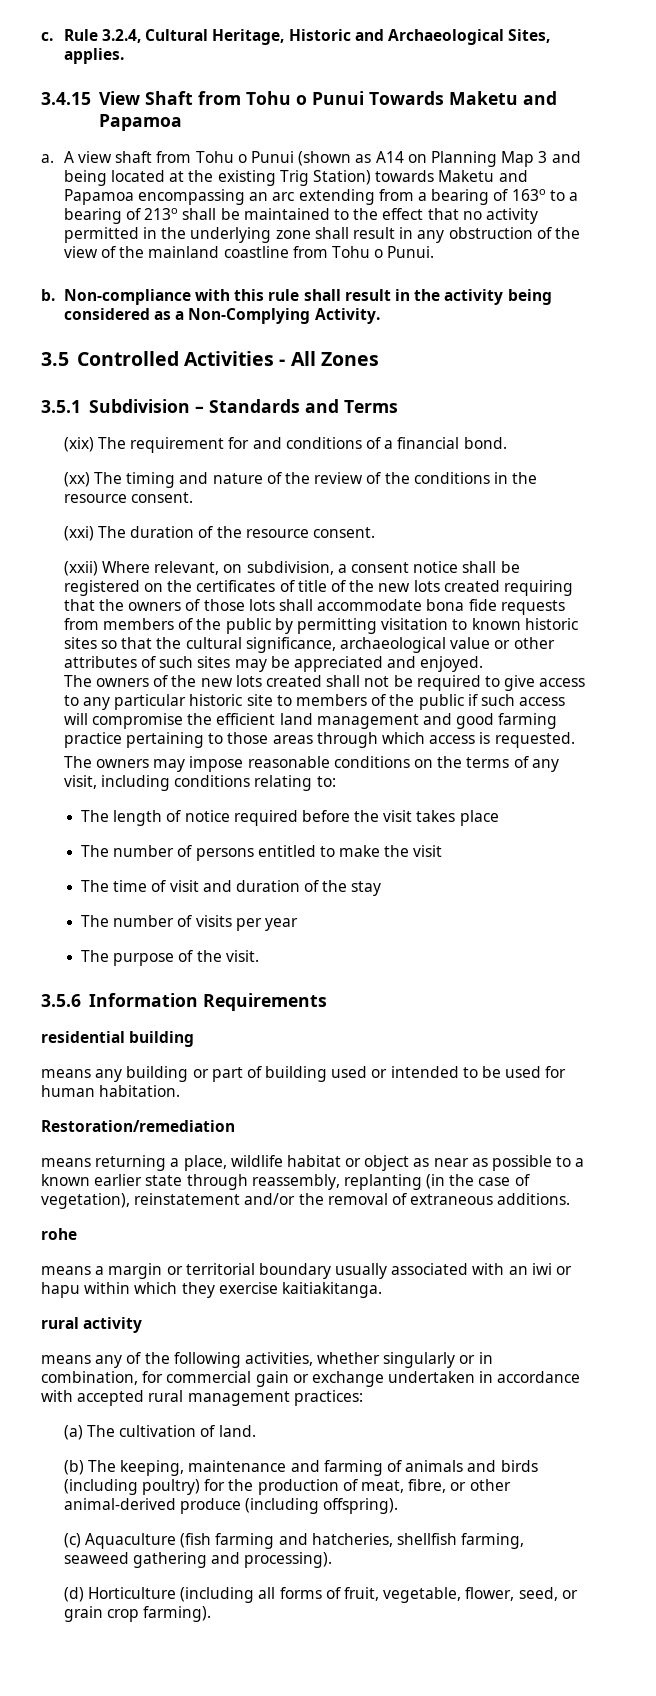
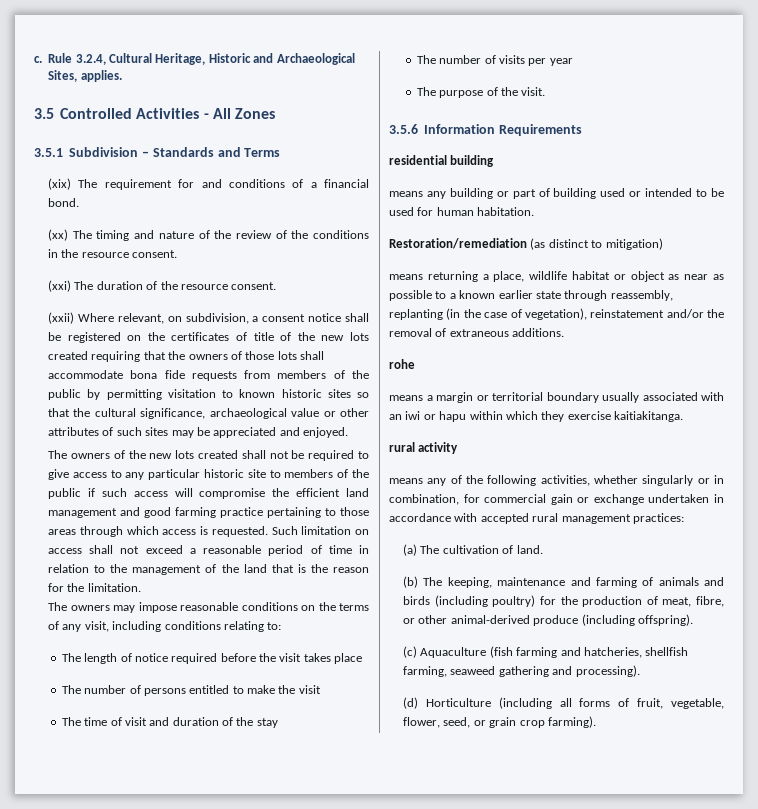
[41,91,557,105] [98,114,182,131] [41,151,581,167] [63,170,528,186] [63,189,578,205] [63,208,538,224] [63,227,580,243] [63,246,435,258] [41,289,552,305] [63,308,380,324] // 3.4.15 View Shaft from Tohu o Punui Towards Maketu and Papamoa // a. A view shaft from Tohu o Punui (shown as A14 on Planning Map 3 and being located at the existing Trig Station) towards Maketu and Papamoa encompassing an arc extending from a bearing of 163o to a bearing of 213o shall be maintained to the effect that no activity permitted in the underlying zone shall result in any obstruction of the view of the mainland coastline from Tohu o Punui. // b. Non-compliance with this rule shall result in the activity being considered as a Non-Complying Activity. -> (122, 76) none
(575, 740) none -> [271,526,369,535] [48,545,369,556] [48,564,369,575] [48,583,141,592] Such limitation on access shall not exceed a reasonable period of time in relation to the management of the land that is the reason for the limitation.
(235, 1126) none -> [530,238,663,250] (as distinct to mitigation)

